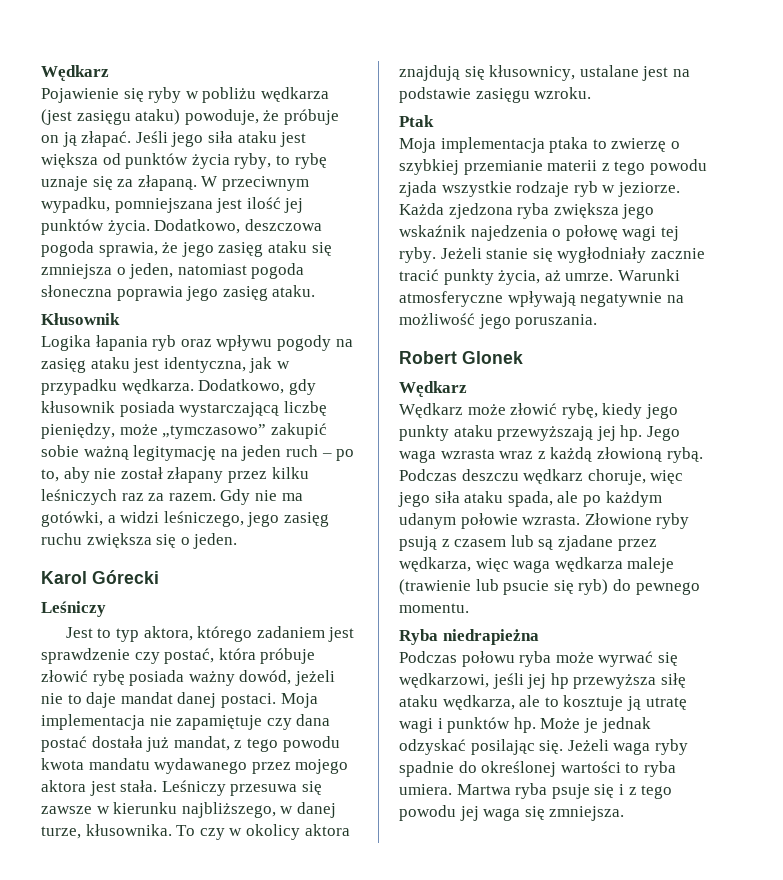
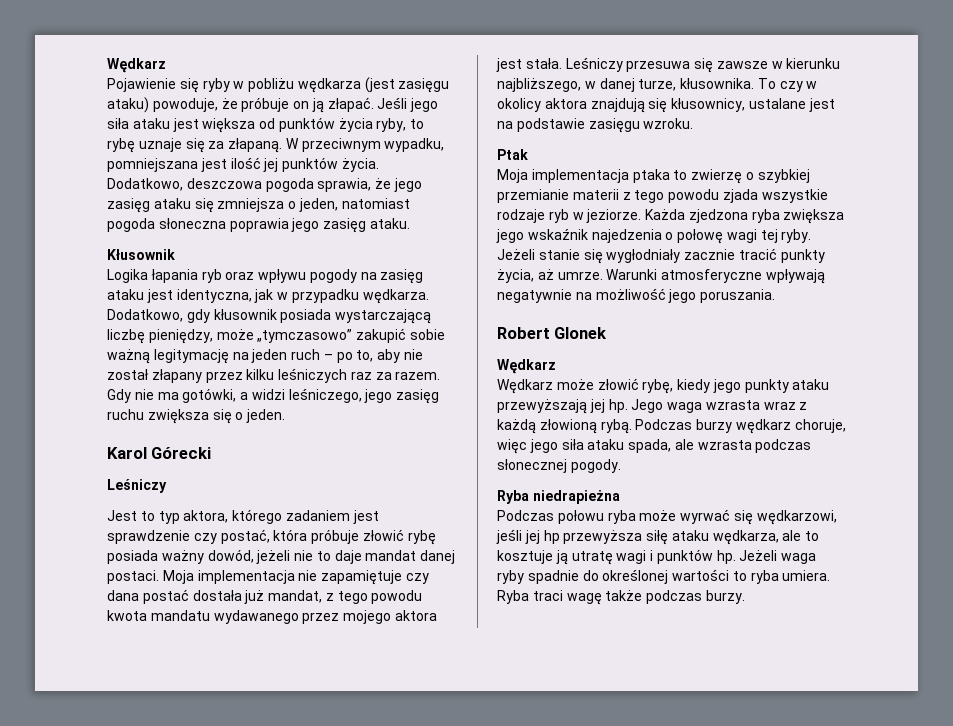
[461,469,519,481] deszczu -> [696,419,733,433] burzy
[582,491,662,507] [399,513,690,529] [399,535,657,551] [399,557,675,573] [399,579,700,595] [399,603,469,613] po każdym udanym połowie wzrasta. Złowione ryby psują z czasem lub są zjadane przez wędkarza, więc waga wędkarza maleje (trawienie lub psucie się ryb) do pewnego momentu. -> [697,439,812,453] [497,459,621,473] wzrasta podczas słonecznej pogody.
[540,717,651,733] [399,739,564,755] Może je jednak odzyskać posilając się. -> (736, 557) none
[456,783,673,799] [399,805,625,821] Martwa ryba psuje się i z tego powodu jej waga się zmniejsza. -> [497,590,745,605] Ryba traci wagę także podczas burzy.

